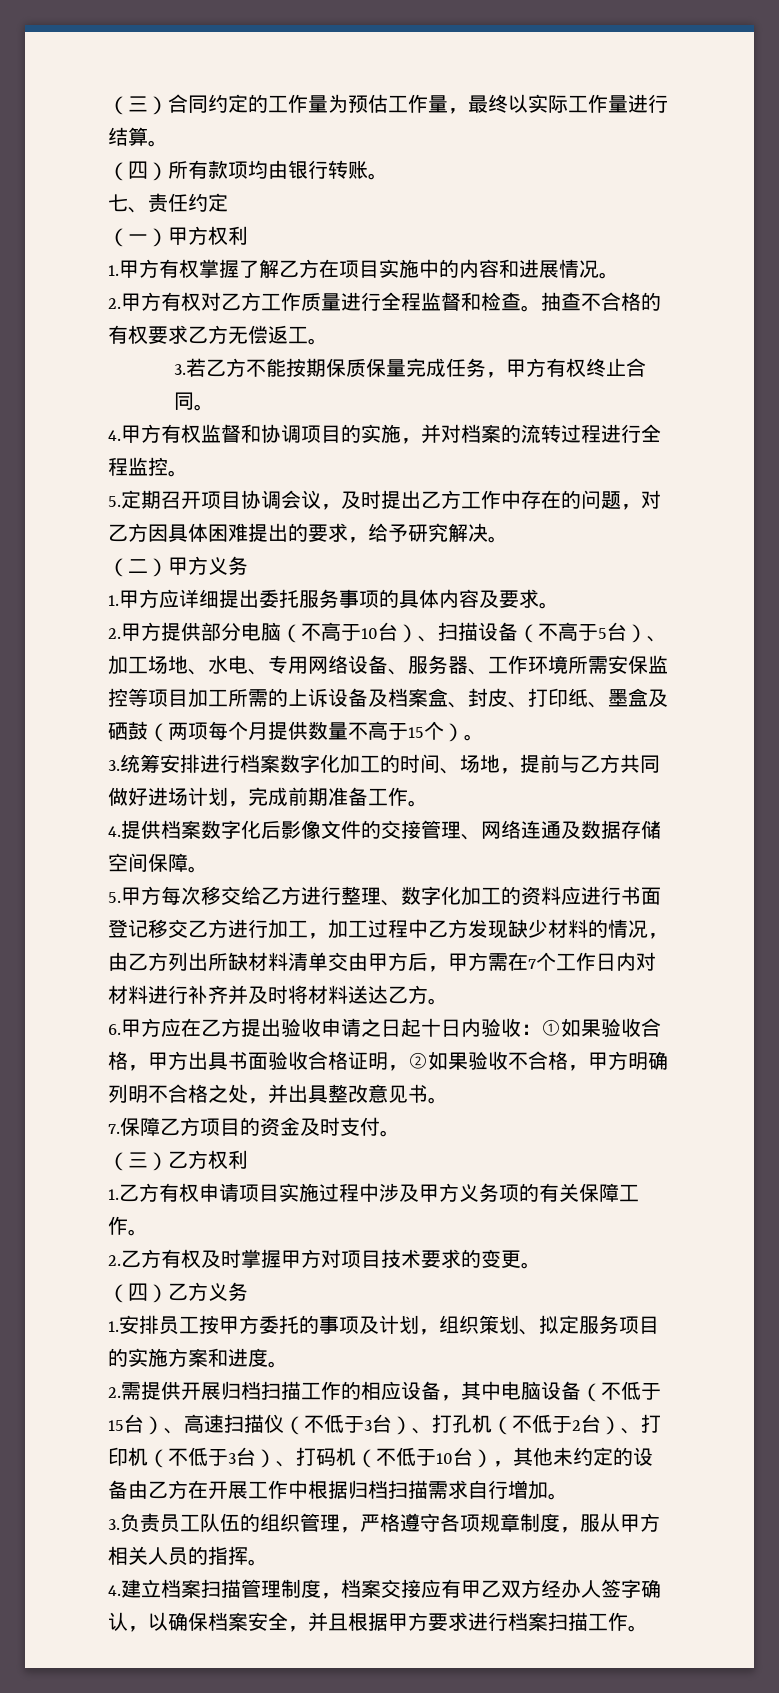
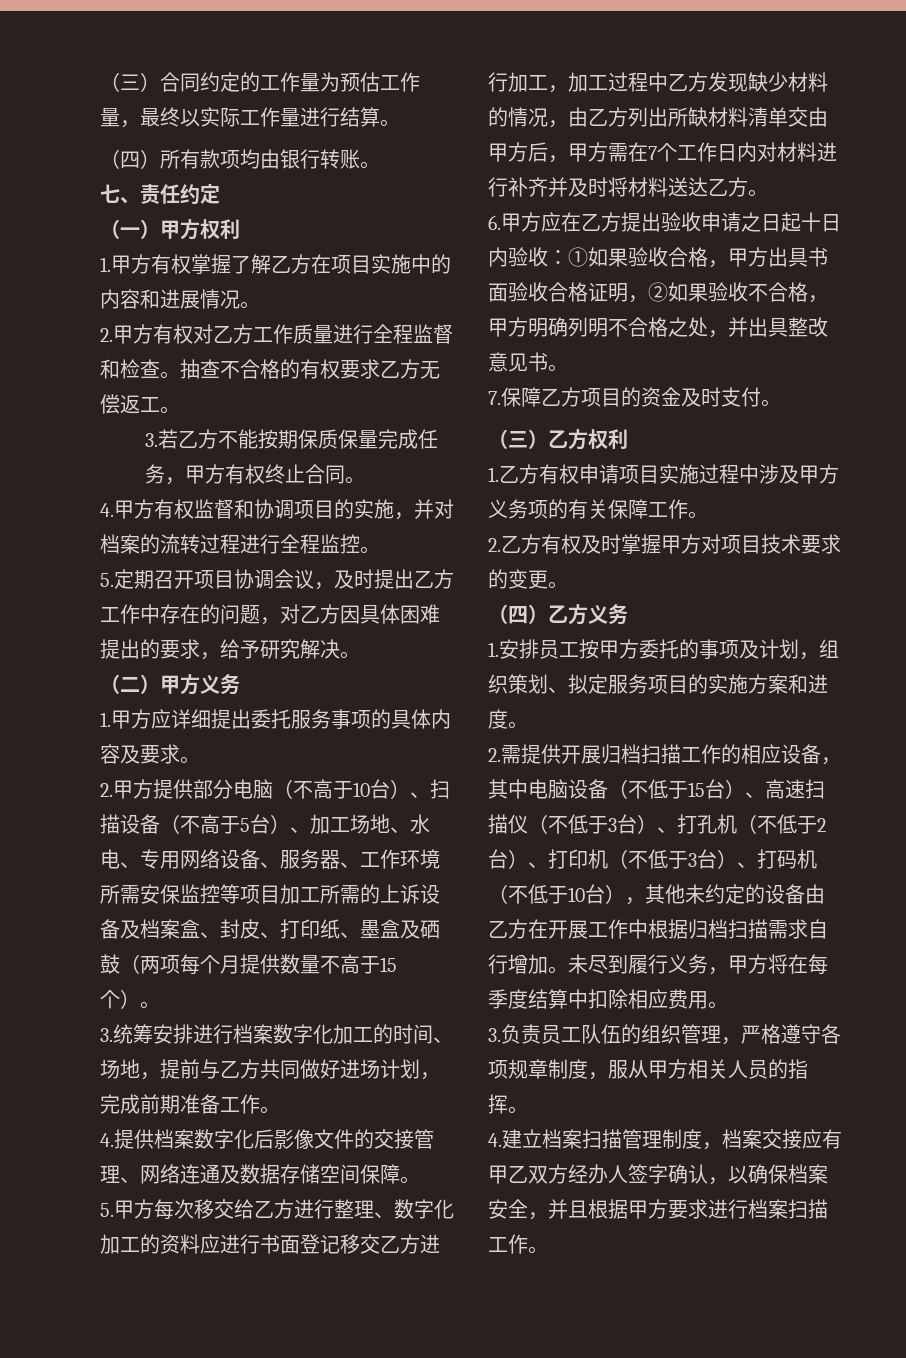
(568, 1496) none -> [568,954,828,975] [488,989,728,1009] 未尽到履行义务，甲方将在每季度结算中扣除相应费用。

